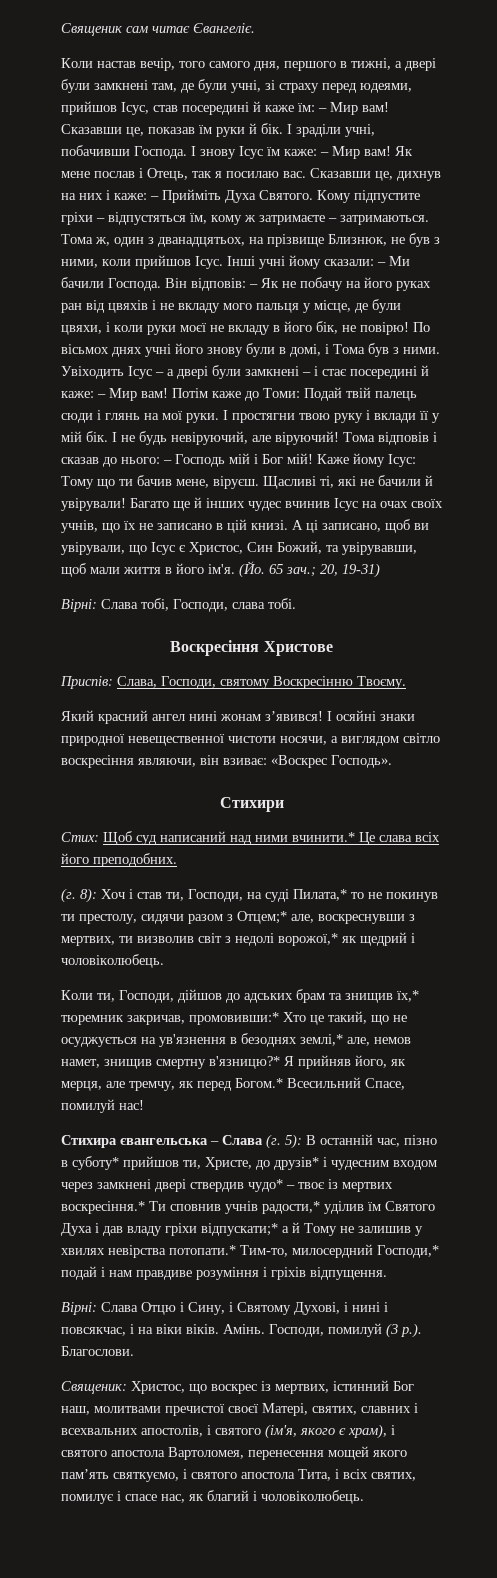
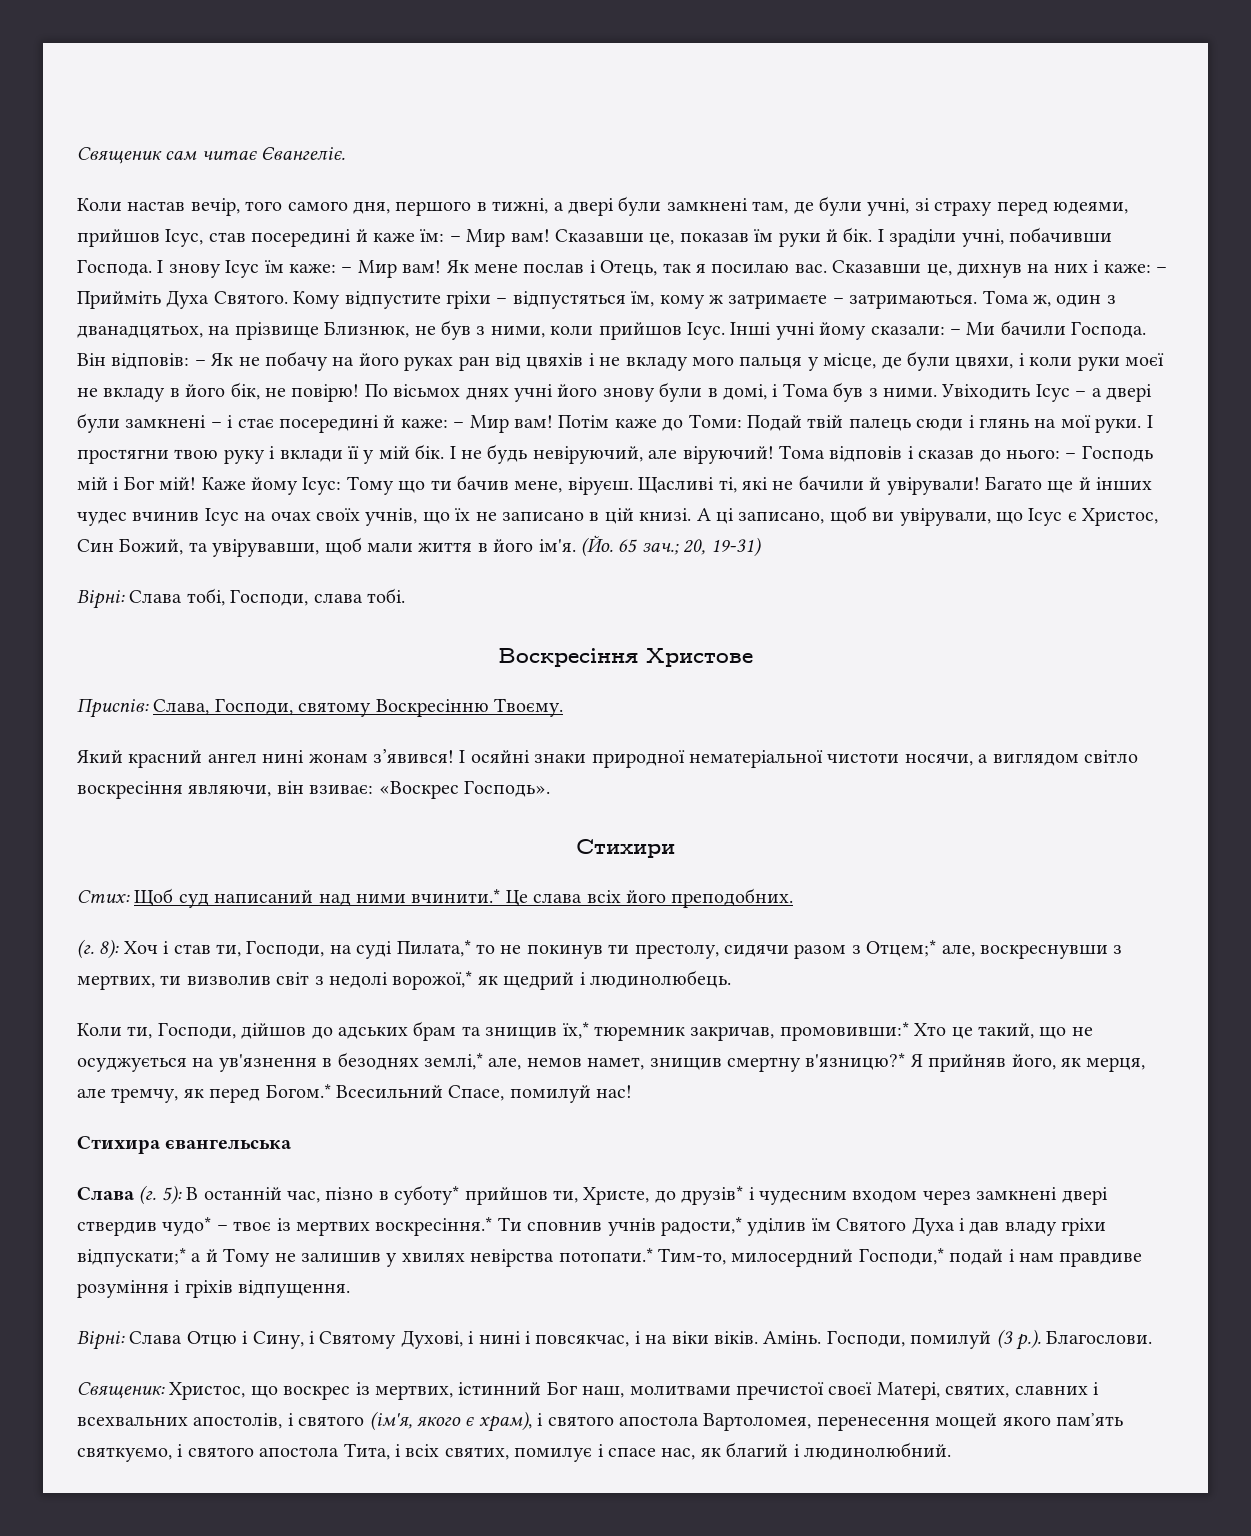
[354,190,420,203] підпустите -> [344,291,441,309] відпустите
[128,734,224,746] невещественної -> [688,750,823,768] нематеріальної
[61,954,164,968] чоловіколюбець. -> [589,970,731,988] людинолюбець.
[210,1141,219,1145] – -> (293, 1144) //
[261,1490,364,1504] чоловіколюбець. -> [803,1442,951,1460] людинолюбний.

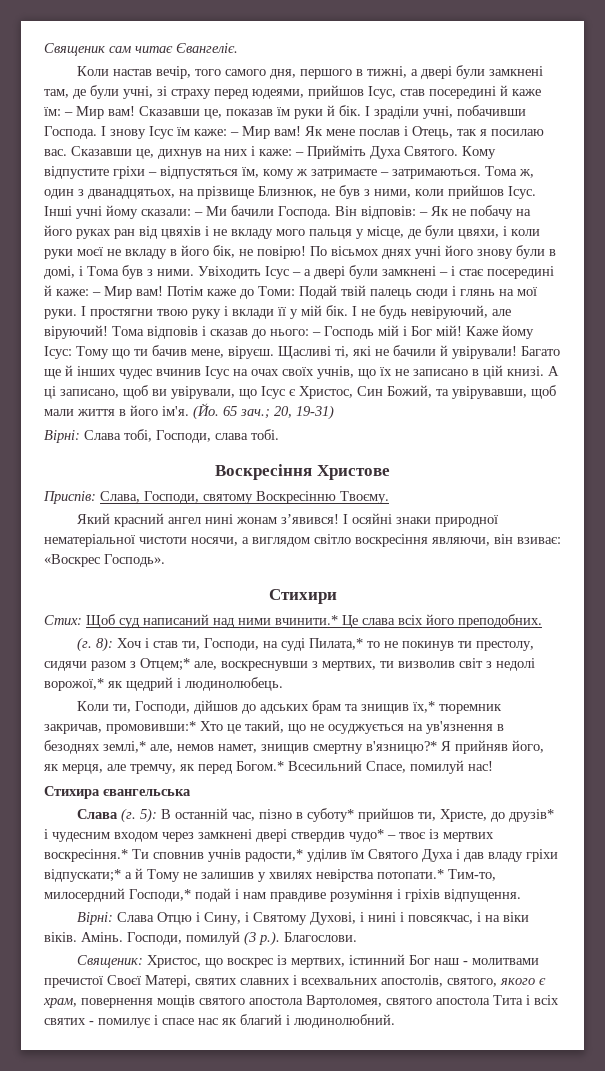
[582,1382,1099,1400] [77,1411,1123,1432] [77,1443,390,1462] наш, молитвами пречистої своєї Матері, святих, славних і всехвальних апостолів, і святого (ім'я, якого є храм), і святого апостола Вартоломея, перенесення мощей якого памʼять святкуємо, і святого апостола Тита, -> [433,958,539,965] [44,975,546,988] [43,995,523,1008] наш - молитвами пречистої Своєї Матері, святих славних і всехвальних апостолів, святого, якого є храм, повернення мощів святого апостола Вартоломея, святого апостола Тита
[444,1447,509,1460] святих, -> [44,1018,94,1025] святих -
[661,1448,696,1460] нас, -> [198,1018,218,1025] нас

